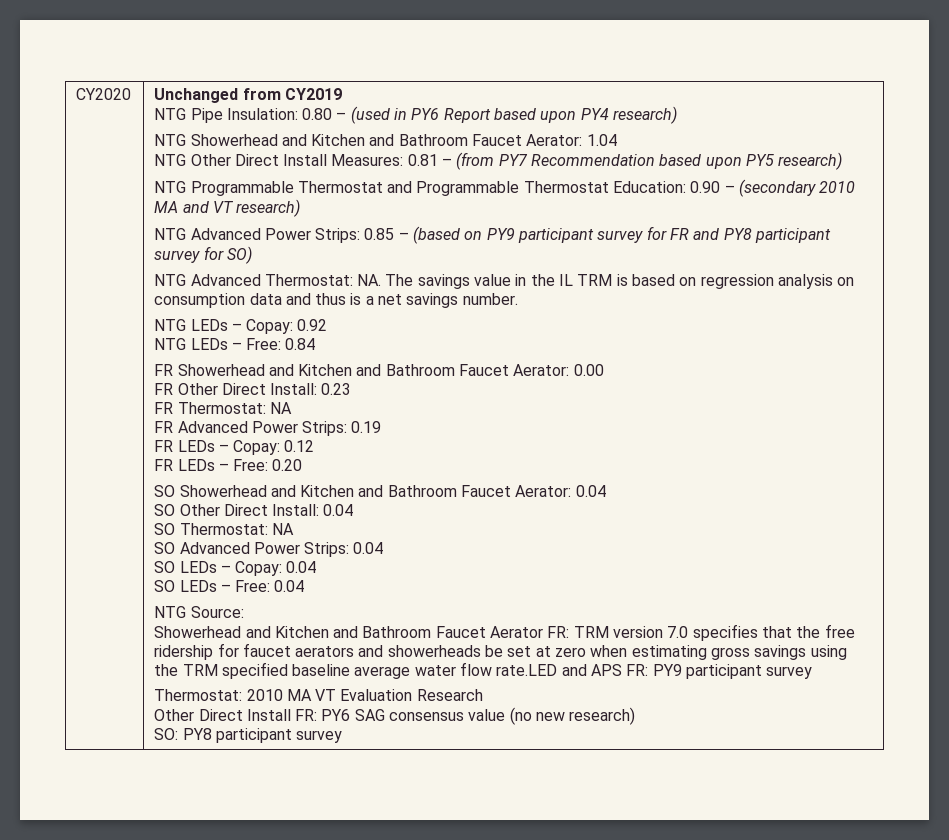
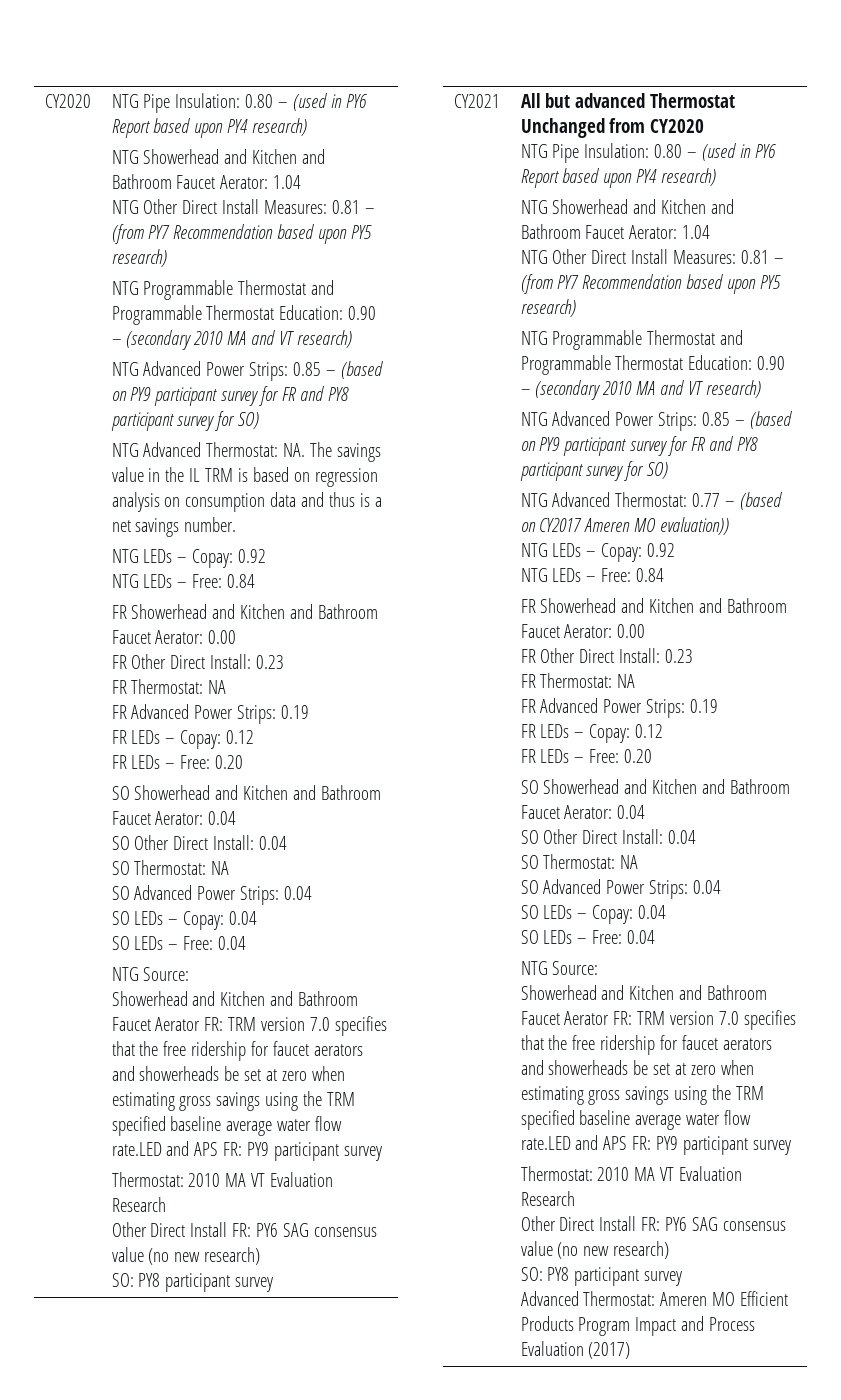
[154,88,342,103] Unchanged from CY2019 // -> (91, 101) none
(343, 736) none -> [453,94,500,108] [520,93,736,108] [520,118,705,138] [520,143,777,163] [520,168,717,188] [520,199,735,214] [520,224,711,239] [520,249,785,264] [520,274,782,294] [520,299,576,317] [520,330,744,350] [520,355,786,375] [520,380,762,400] [520,411,793,431] [520,436,759,456] [519,461,669,481] [520,492,783,510] [520,517,730,535] [520,543,676,562] [520,568,665,582] [520,598,788,613] [520,624,646,638] [520,648,694,663] [520,673,636,688] [520,698,719,718] [520,724,664,743] [520,749,653,763] [520,779,791,794] [520,805,646,819] [520,829,697,844] [520,854,639,869] [520,879,722,899] [520,905,667,924] [520,930,656,944] [520,961,599,975] [520,985,768,1000] [520,1010,797,1030] [520,1035,773,1055] [520,1060,755,1075] [520,1085,765,1105] [520,1110,752,1130] [520,1135,792,1155] [520,1166,743,1181] [520,1191,575,1206] [520,1216,787,1231] [520,1241,670,1259] [520,1267,683,1286] [520,1291,789,1306] [520,1316,756,1336] [520,1341,631,1359] // CY2021 | All but advanced Thermostat Unchanged from CY2020 // NTG Pipe Insulation: 0.80 – (used in PY6 Report based upon PY4 research) // NTG Showerhead and Kitchen and Bathroom Faucet Aerator: 1.04 // NTG Other Direct Install Measures: 0.81 – (from PY7 Recommendation based upon PY5 research) // NTG Programmable Thermostat and Programmable Thermostat Education: 0.90 – (secondary 2010 MA and VT research) // NTG Advanced Power Strips: 0.85 – (based on PY9 participant survey for FR and PY8 participant survey for SO) // NTG Advanced Thermostat: 0.77 – (based on CY2017 Ameren MO evaluation)) // NTG LEDs – Copay: 0.92 // NTG LEDs – Free: 0.84 // FR Showerhead and Kitchen and Bathroom Faucet Aerator: 0.00 // FR Other Direct Install: 0.23 // FR Thermostat: NA // FR Advanced Power Strips: 0.19 // FR LEDs – Copay: 0.12 // FR LEDs – Free: 0.20 // SO Showerhead and Kitchen and Bathroom Faucet Aerator: 0.04 // SO Other Direct Install: 0.04 // SO Thermostat: NA // SO Advanced Power Strips: 0.04 // SO LEDs – Copay: 0.04 // SO LEDs – Free: 0.04 // NTG Source: // Showerhead and Kitchen and Bathroom Faucet Aerator FR: TRM version 7.0 specifies that the free ridership for faucet aerators and showerheads be set at zero when estimating gross savings using the TRM specified baseline average water flow rate.LED and APS FR: PY9 participant survey // Thermostat: 2010 MA VT Evaluation Research // Other Direct Install FR: PY6 SAG consensus value (no new research) // SO: PY8 participant survey // Advanced Thermostat: Ameren MO Efficient Products Program Impact and Process Evaluation (2017)

